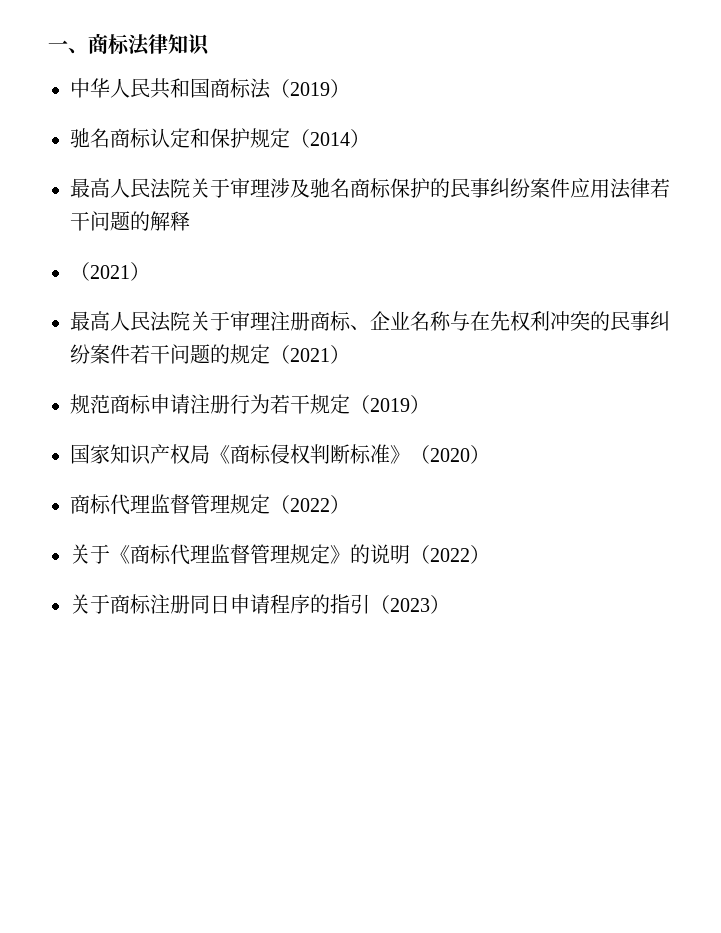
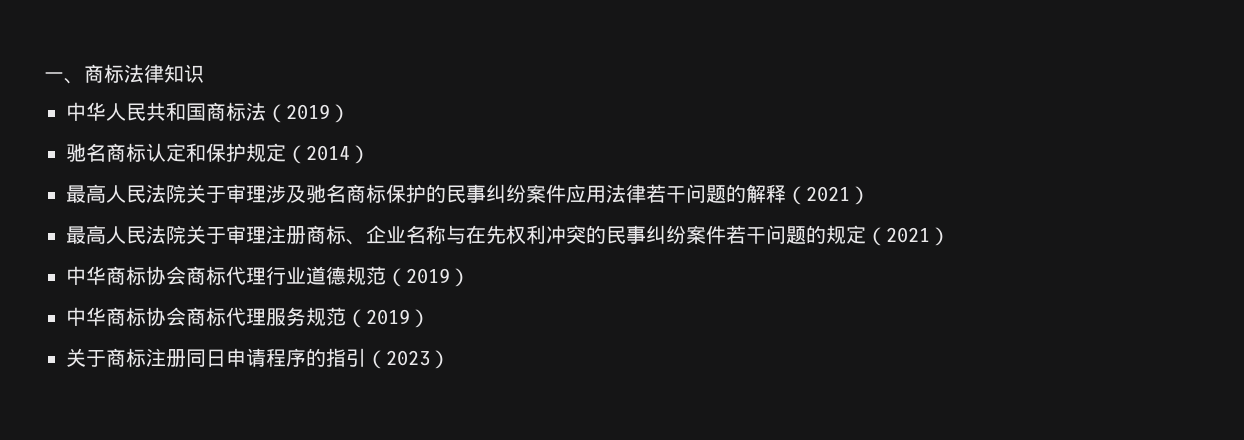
(190, 221) // -> (786, 193) none
[70,394,430,414] [70,444,490,465] [70,494,350,515] [70,544,470,565] 规范商标申请注册行为若干规定（2019） // 国家知识产权局《商标侵权判断标准》（2020） // 商标代理监督管理规定（2022） // 关于《商标代理监督管理规定》的说明（2022 -> [66,266,470,287] [66,307,410,328] 中华商标协会商标代理行业道德规范（2019） // 中华商标协会商标代理服务规范（2019

